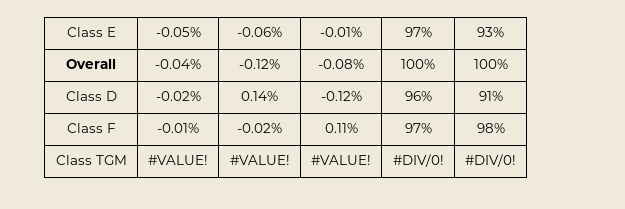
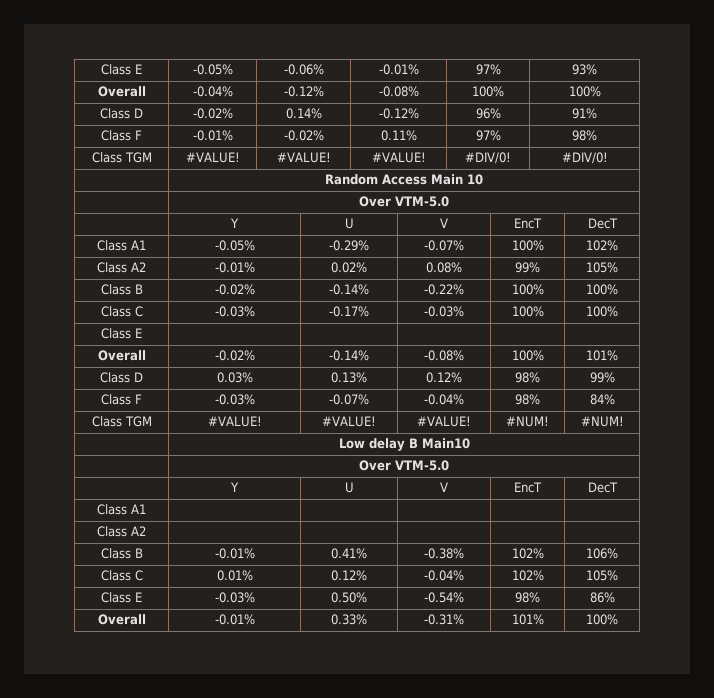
(516, 160) none -> [325,174,483,185] [359,196,449,207] [230,218,239,228] [344,218,354,229] [440,218,448,228] [514,218,542,229] [587,218,618,229] [97,240,146,251] [214,240,255,251] [329,240,369,251] [424,240,464,251] [511,240,544,251] [586,240,618,251] [97,262,146,273] [214,262,255,273] [331,262,367,273] [426,262,462,273] [515,262,540,273] [586,262,618,273] [100,284,143,295] [214,284,255,295] [329,284,369,295] [424,284,464,295] [511,284,544,295] [586,284,618,295] [100,306,143,317] [214,306,255,317] [329,306,369,317] [424,306,464,317] [511,306,544,317] [586,306,618,317] [101,328,142,339] [97,350,146,361] [214,350,255,361] [329,350,369,361] [424,350,464,361] [511,350,544,361] [586,350,618,361] [100,372,143,383] [216,372,253,383] [331,372,367,383] [426,372,462,383] [515,372,540,383] [589,372,615,383] [101,394,142,405] [214,394,255,405] [329,394,369,405] [424,394,464,405] [515,394,540,405] [589,394,615,405] [91,416,152,427] [207,416,262,427] [322,416,376,427] [417,416,471,427] [506,416,549,427] [580,416,624,427] [338,438,470,451] [359,460,449,471] [230,482,239,492] [344,482,354,493] [440,482,448,492] [514,482,542,493] [587,482,618,493] [97,504,146,515] [97,526,146,537] [100,548,143,559] [214,548,255,559] [331,548,367,559] [424,548,464,559] [511,548,544,559] [586,548,618,559] [100,570,143,581] [216,570,253,581] [331,570,367,581] [424,570,464,581] [511,570,544,581] [586,570,618,581] [101,592,142,603] [214,592,255,603] [331,592,367,603] [424,592,464,603] [515,592,540,603] [589,592,615,603] [97,614,146,625] [214,614,255,625] [331,614,367,625] [424,614,464,625] [511,614,544,625] [586,614,618,625] // | Random Access Main 10 // | Over VTM-5.0 // | Y | U | V | EncT | DecT // Class A1 | -0.05% | -0.29% | -0.07% | 100% | 102% // Class A2 | -0.01% | 0.02% | 0.08% | 99% | 105% // Class B | -0.02% | -0.14% | -0.22% | 100% | 100% // Class C | -0.03% | -0.17% | -0.03% | 100% | 100% // Class E | | | | | // Overall | -0.02% | -0.14% | -0.08% | 100% | 101% // Class D | 0.03% | 0.13% | 0.12% | 98% | 99% // Class F | -0.03% | -0.07% | -0.04% | 98% | 84% // Class TGM | #VALUE! | #VALUE! | #VALUE! | #NUM! | #NUM! // | Low delay B Main10 // | Over VTM-5.0 // | Y | U | V | EncT | DecT // Class A1 | | | | | // Class A2 | | | | | // Class B | -0.01% | 0.41% | -0.38% | 102% | 106% // Class C | 0.01% | 0.12% | -0.04% | 102% | 105% // Class E | -0.03% | 0.50% | -0.54% | 98% | 86% // Overall | -0.01% | 0.33% | -0.31% | 101% | 100%

